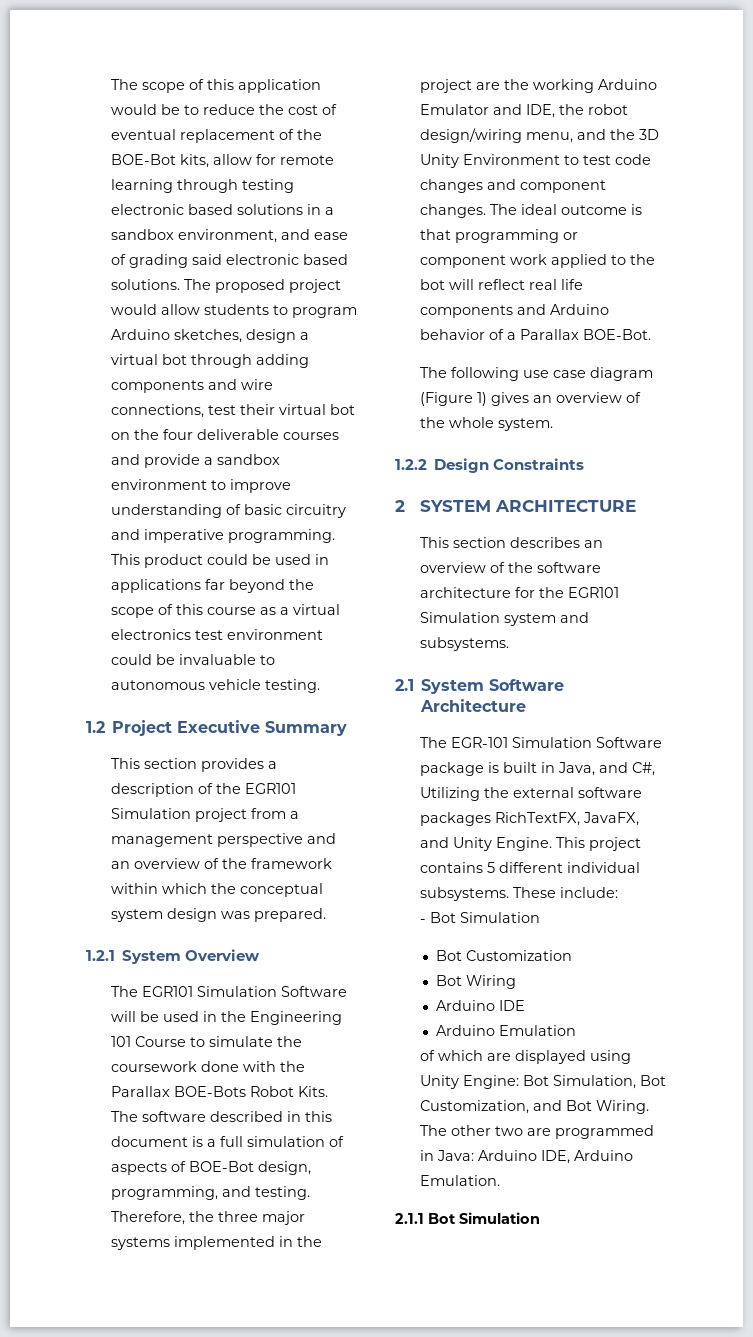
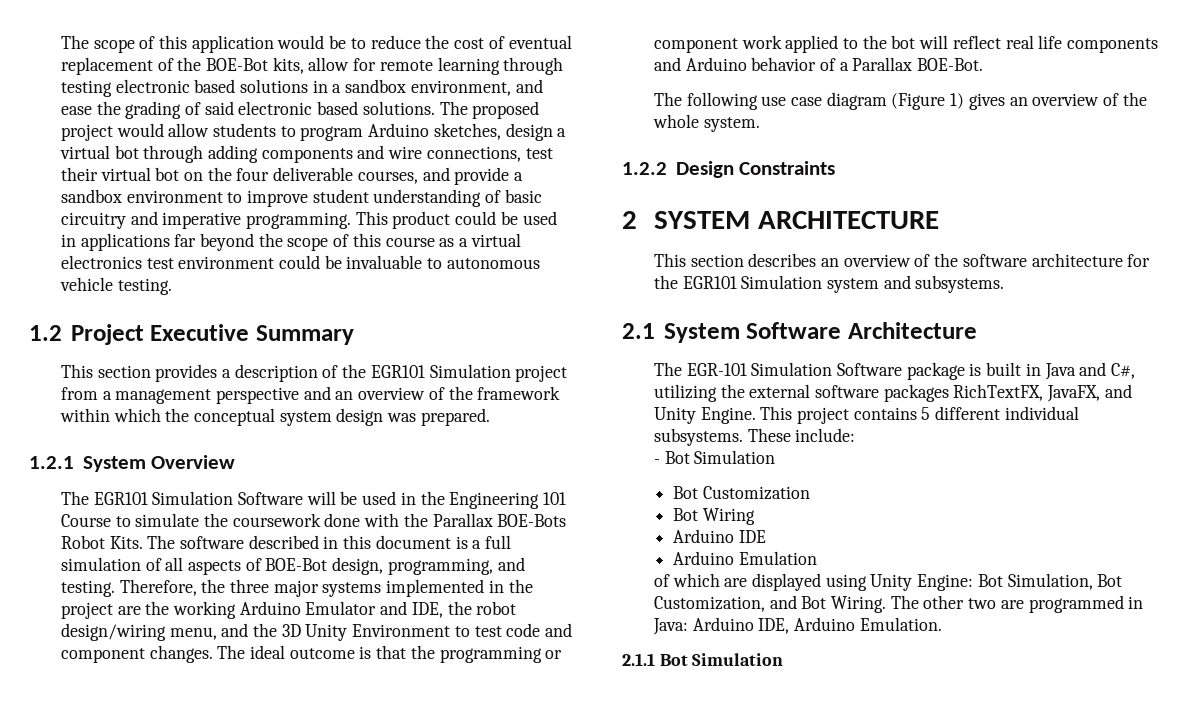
[110,254,188,268] of grading -> [96,101,201,119] the grading of
[282,432,339,440] courses -> [357,171,418,184] courses,
(291, 486) none -> [312,189,369,203] student
(344, 1141) none -> [165,557,184,571] all
[419,179,483,193] changes -> (541, 630) none
(451, 234) none -> [410,645,435,659] the
[557,762,595,776] Java, -> [1044,363,1076,380] Java
[419,787,480,801] Utilizing -> [653,384,717,402] utilizing

